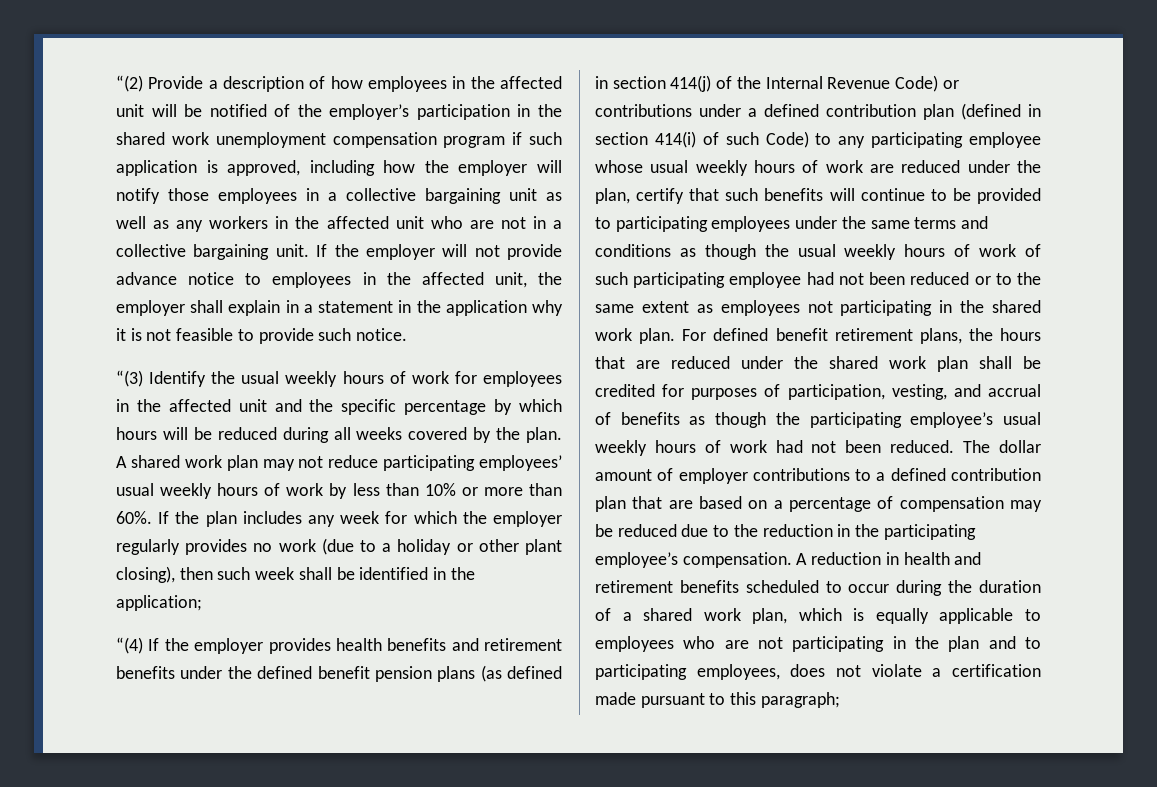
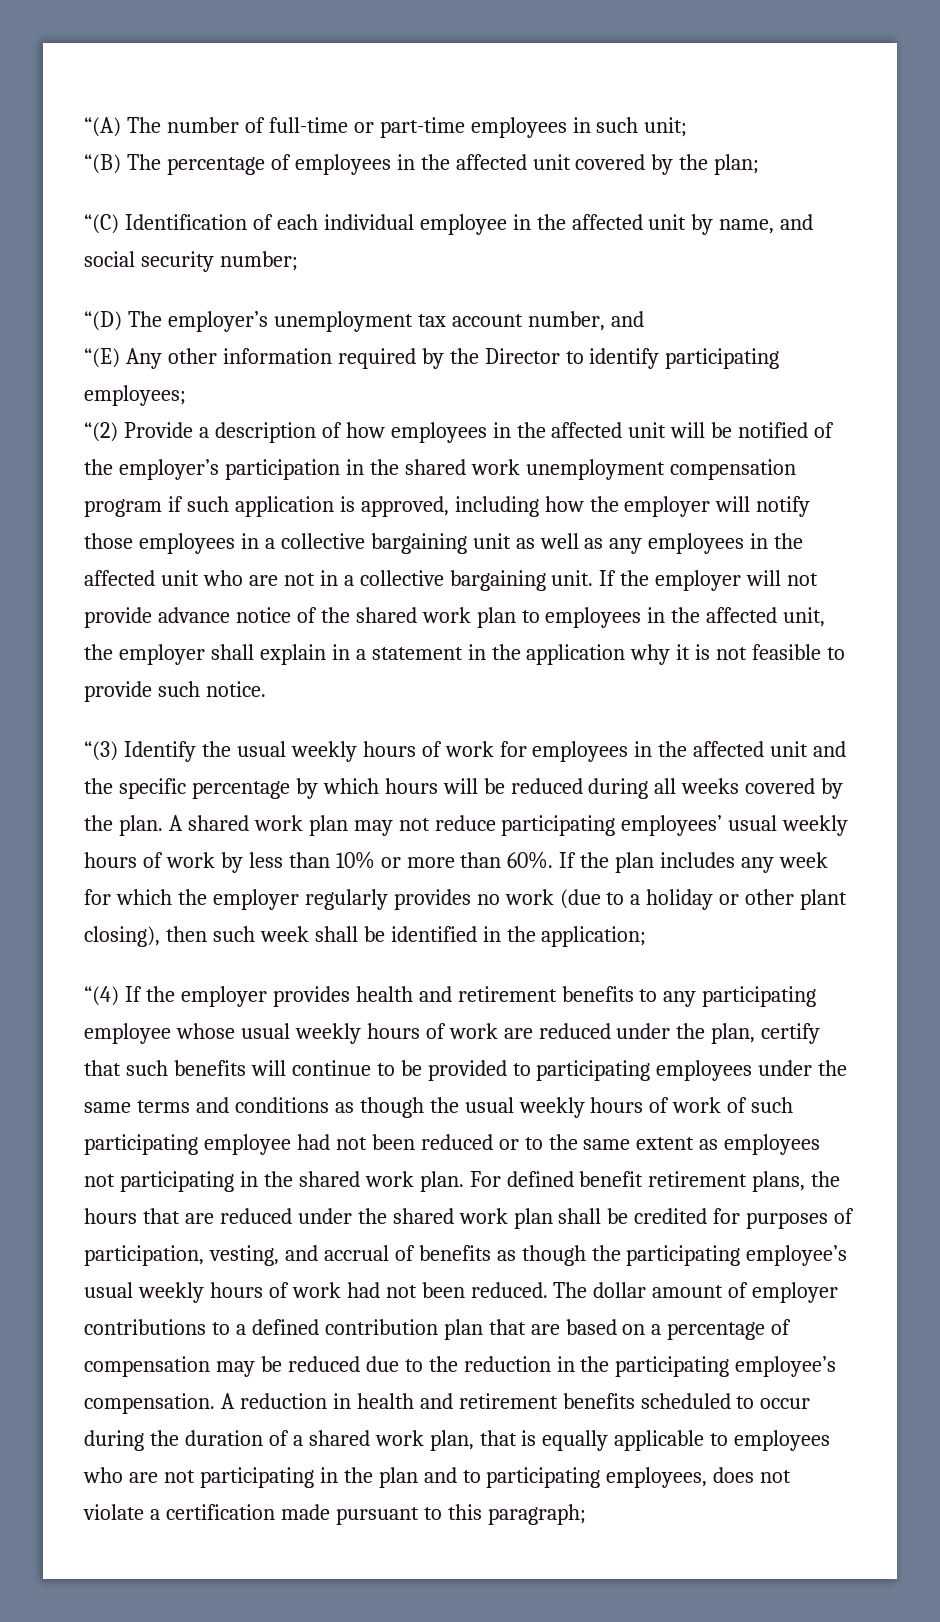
(116, 83) none -> [84,117,688,138] [84,154,760,175] [84,214,814,235] [84,251,298,272] [84,311,644,332] [84,348,780,369] [84,385,186,406] “(A) The number of full-time or part-time employees in such unit; // “(B) The percentage of employees in the affected unit covered by the plan; // “(C) Identification of each individual employee in the affected unit by name, and social security number; // “(D) The employer’s unemployment tax account number, and // “(E) Any other information required by the Director to identify participating employees; //
[209,216,269,229] workers -> [648,533,745,554] employees
(235, 278) none -> [296,607,516,628] of the shared work plan
[387,638,562,651] [116,665,562,682] [595,75,959,92] [595,103,1041,120] [595,131,809,148] benefits and retirement benefits under the defined benefit pension plans (as defined in section 414(j) of the Internal Revenue Code) or contributions under a defined contribution plan (defined in section 414(i) of such Code) -> [418,986,634,1002] and retirement benefits
[798,608,842,621] which -> [479,1430,517,1446] that

